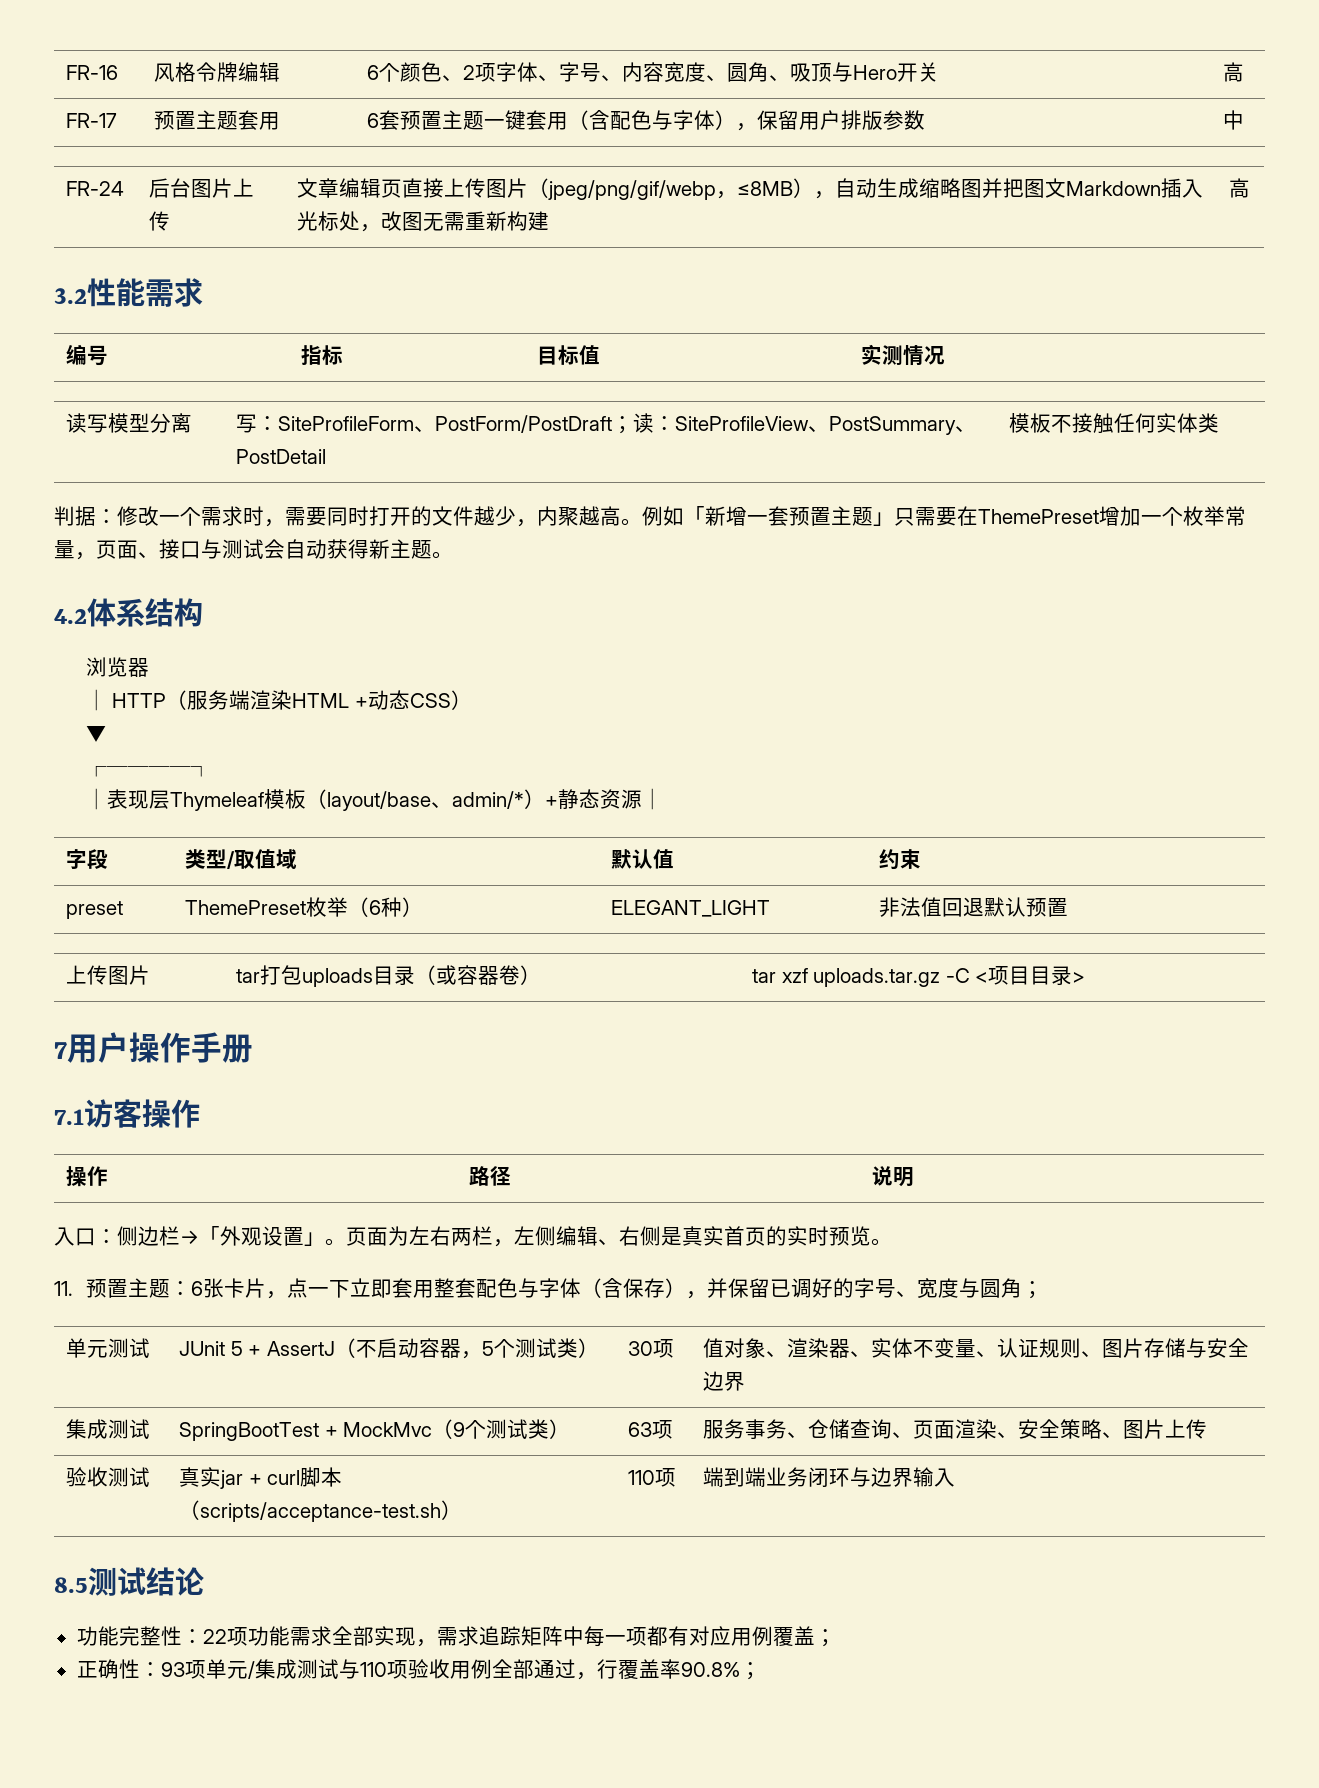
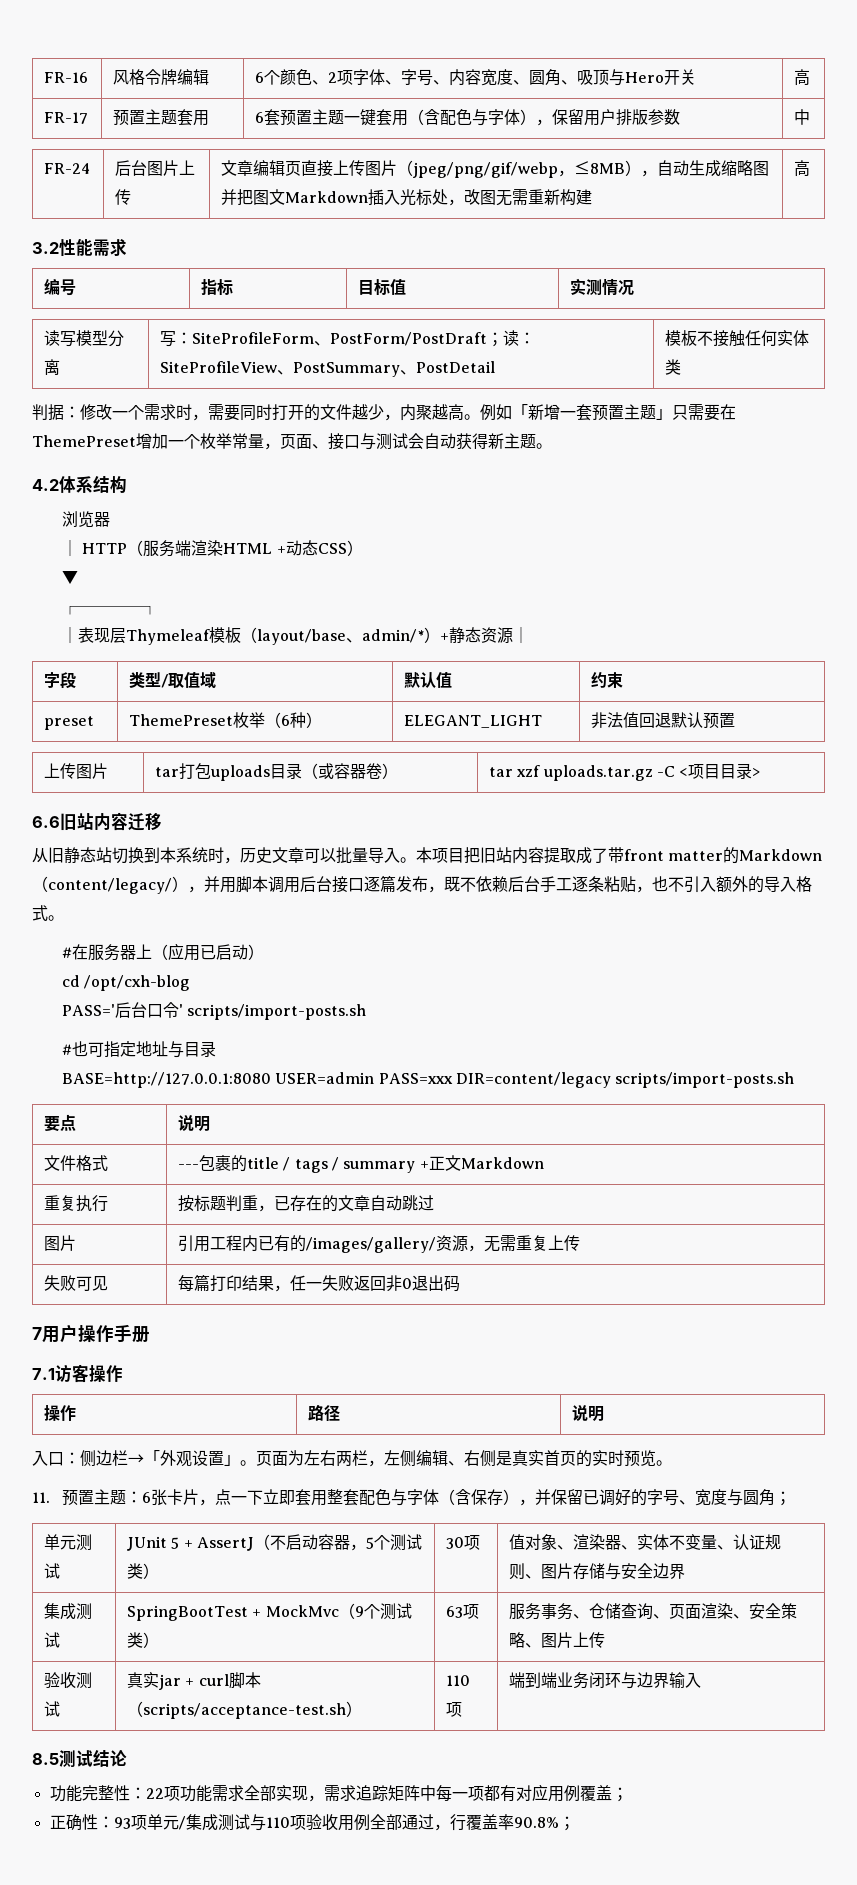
(1086, 977) none -> [32,812,162,831] [32,847,823,864] [32,875,812,894] [32,905,64,921] [61,943,264,961] [61,975,191,991] [61,1002,367,1020] [61,1041,216,1058] [61,1072,795,1088] [44,1114,77,1132] [178,1115,211,1132] [44,1155,109,1171] [178,1155,544,1173] [44,1195,109,1212] [178,1195,435,1212] [44,1235,77,1251] [178,1235,581,1253] [44,1275,109,1291] [178,1274,461,1292] // 6.6旧站内容迁移 // 从旧静态站切换到本系统时，历史文章可以批量导入。本项目把旧站内容提取成了带front matter的Markdown（content/legacy/），并用脚本调用后台接口逐篇发布，既不依赖后台手工逐条粘贴，也不引入额外的导入格式。 // #在服务器上（应用已启动） // cd /opt/cxh-blog // PASS='后台口令' scripts/import-posts.sh // #也可指定地址与目录 // BASE=http://127.0.0.1:8080 USER=admin PASS=xxx DIR=content/legacy scripts/import-posts.sh // 要点 | 说明 // 文件格式 | ---包裹的title / tags / summary +正文Markdown // 重复执行 | 按标题判重，已存在的文章自动跳过 // 图片 | 引用工程内已有的/images/gallery/资源，无需重复上传 // 失败可见 | 每篇打印结果，任一失败返回非0退出码

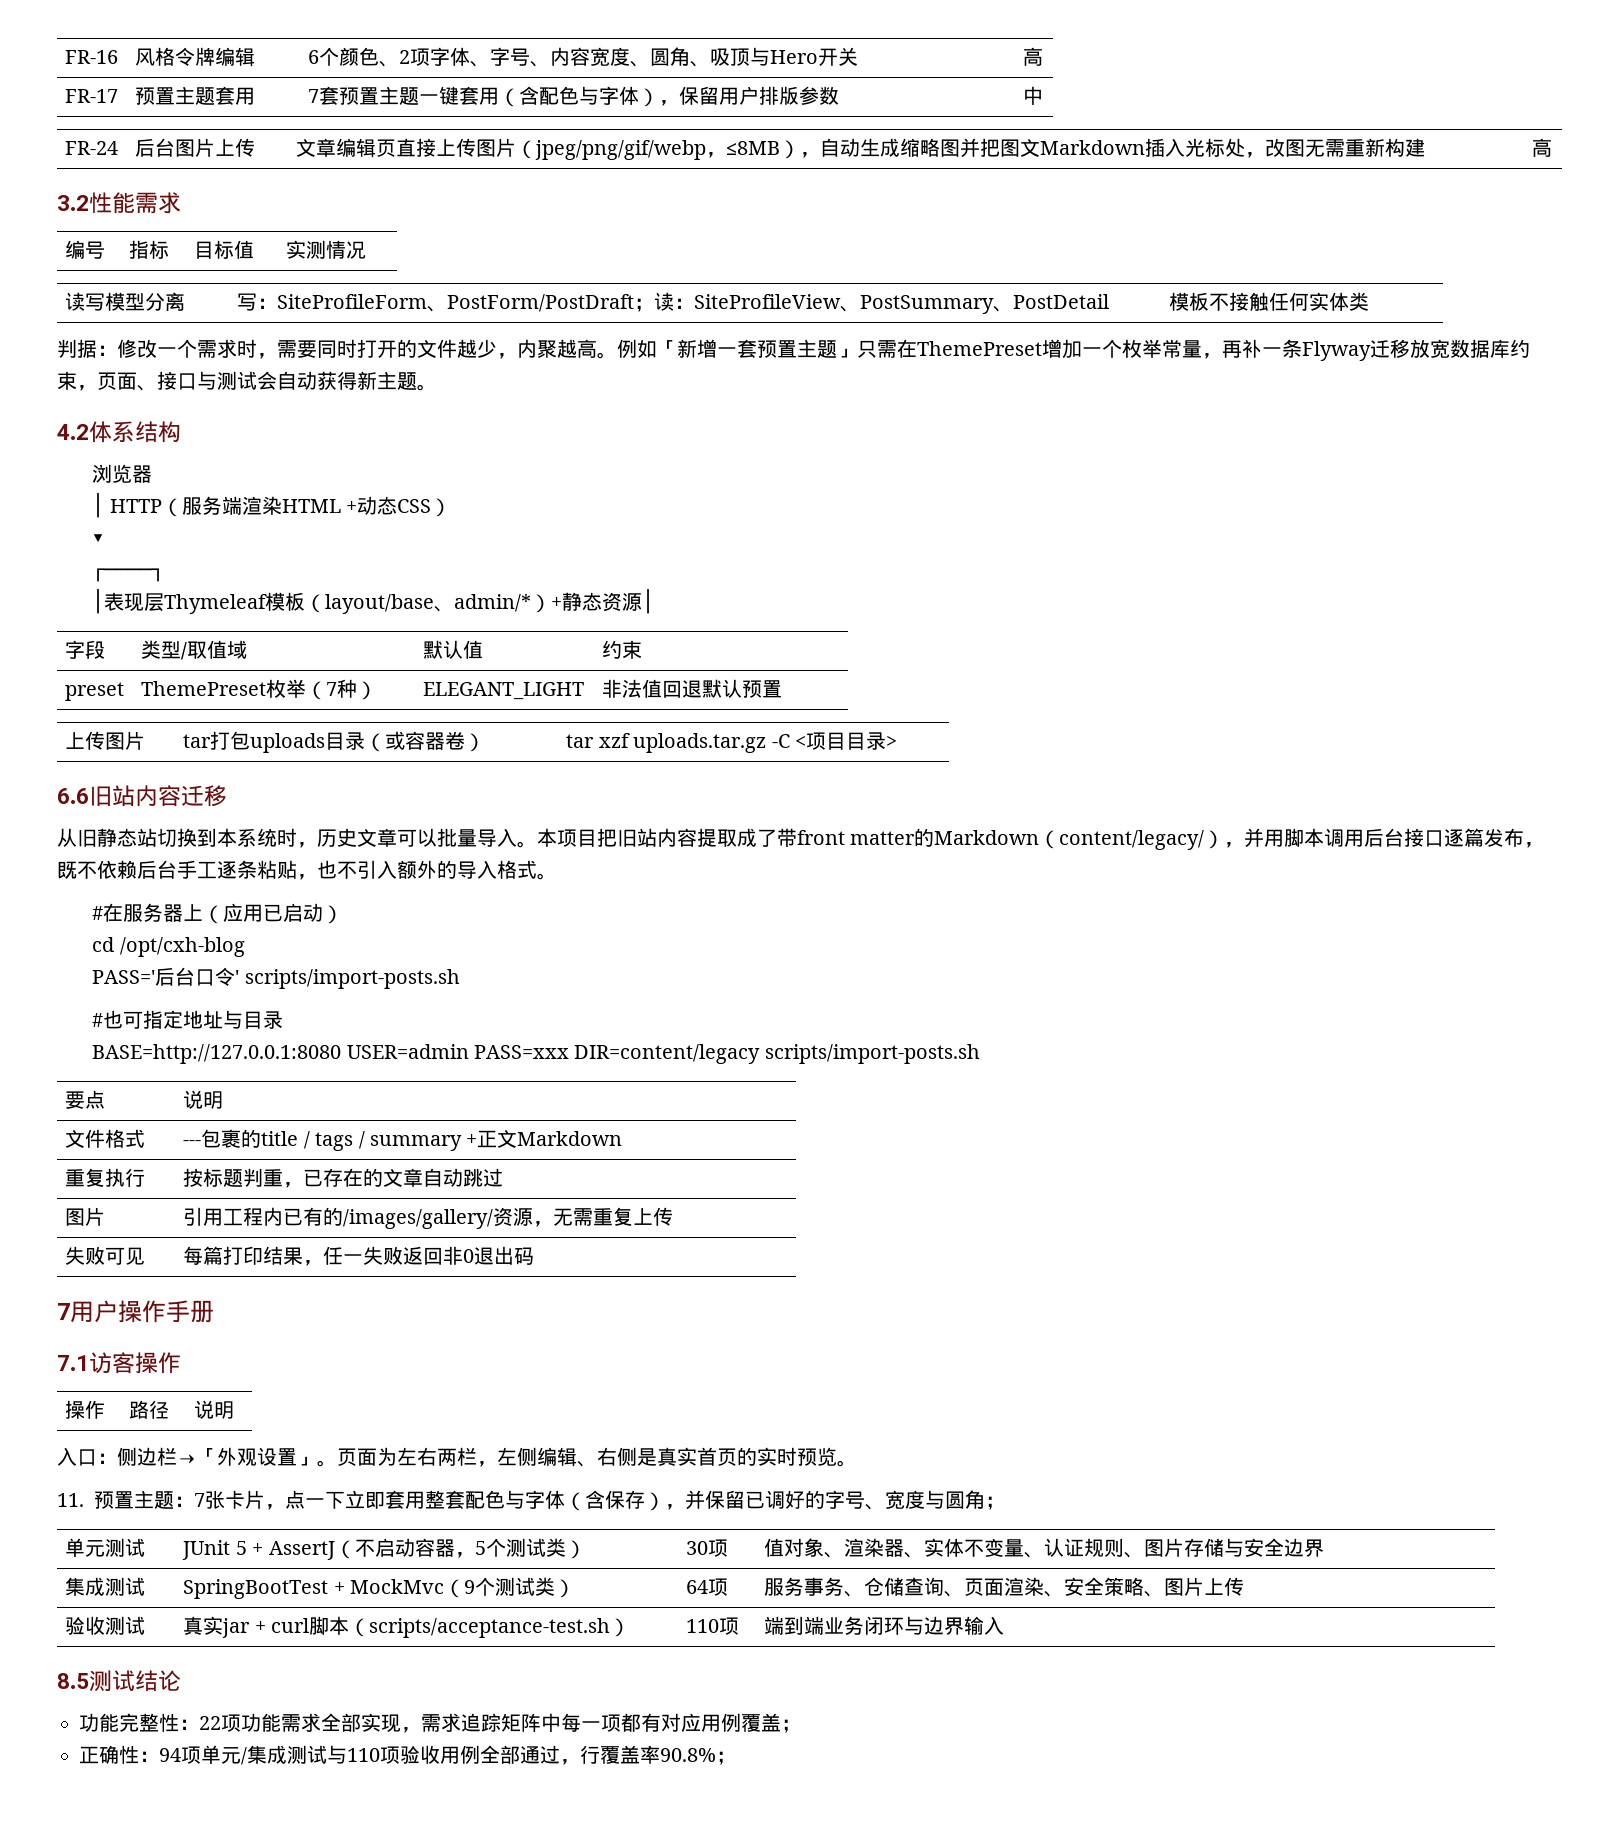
[255,112,265,123] 6 -> [308,89,320,103] 7
[704,404,720,421] 要 -> (897, 349) none
(280, 446) none -> [1222,339,1530,361] [57,371,97,391] 再补一条Flyway迁移放宽数据库约束，
[281,715,291,726] 6 -> [326,682,338,696] 7
[141,1492,151,1503] 6 -> [194,1493,205,1507] 7
[446,1606,464,1618] 63 -> [686,1580,709,1594] 64
[113,1817,131,1829] 93 -> [159,1748,181,1762] 94

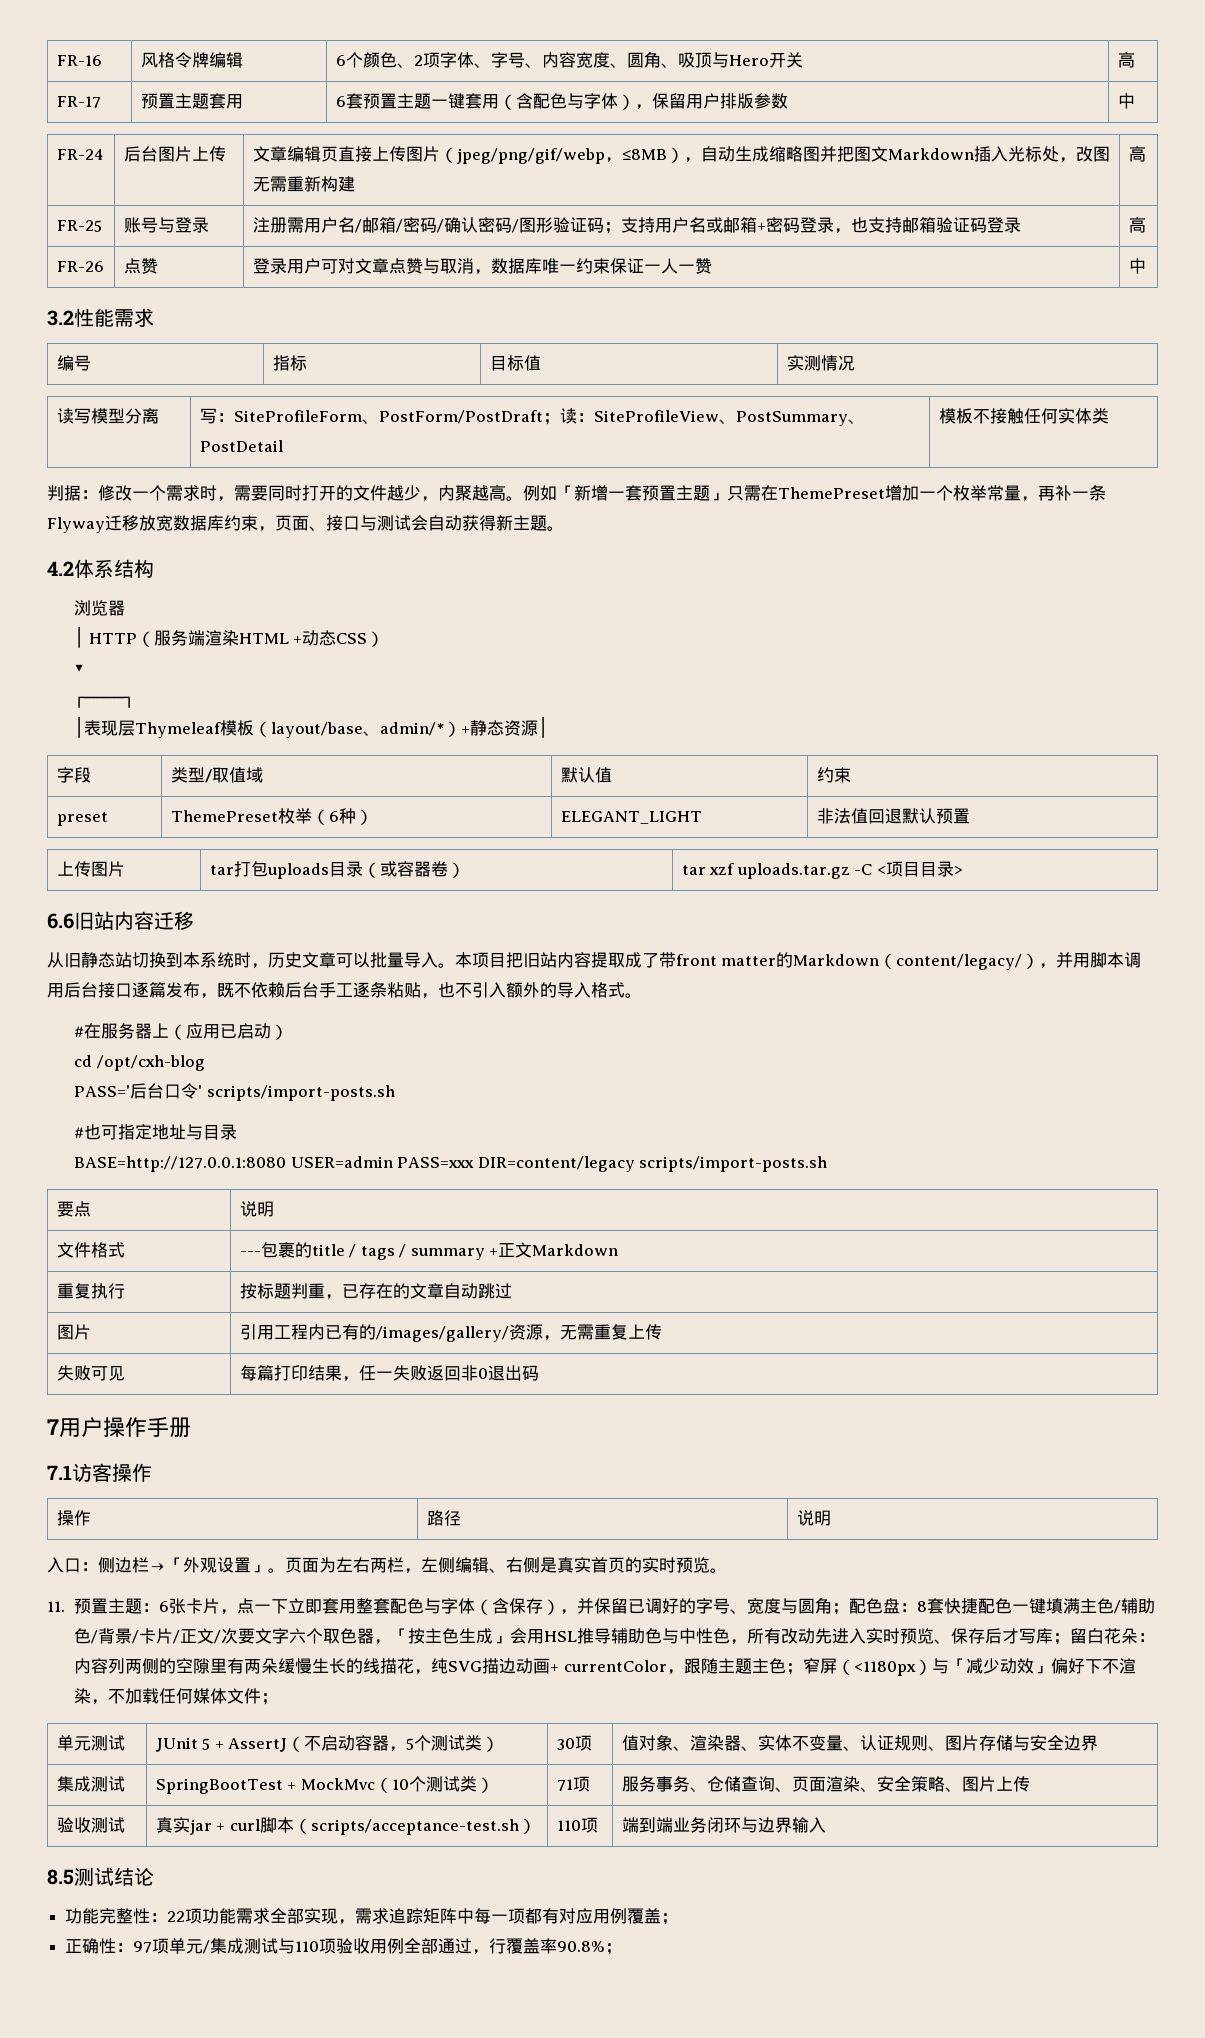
[308,89,320,103] 7 -> [335,96,346,107] 6
(1553, 147) none -> [56,220,102,232] [123,217,209,233] [252,217,1021,234] [1128,217,1146,233] [56,261,104,272] [123,258,158,274] [252,258,712,275] [1128,258,1146,274] // FR-25 | 账号与登录 | 注册需用户名/邮箱/密码/确认密码/图形验证码；支持用户名或邮箱+密码登录，也支持邮箱验证码登录 | 高 // FR-26 | 点赞 | 登录用户可对文章点赞与取消，数据库唯一约束保证一人一赞 | 中
[326,682,338,696] 7 -> [328,811,339,822] 6
[194,1493,205,1507] 7 -> [159,1601,170,1612] 6
(1005, 1503) none -> [849,1598,1156,1614] [74,1628,1156,1645] [74,1658,1136,1676] [74,1688,279,1705] 配色盘：8套快捷配色一键填满主色/辅助色/背景/卡片/正文/次要文字六个取色器，「按主色生成」会用HSL推导辅助色与中性色，所有改动先进入实时预览、保存后才写库；留白花朵：内容列两侧的空隙里有两朵缓慢生长的线描花，纯SVG描边动画+ currentColor，跟随主题主色；窄屏（<1180px）与「减少动效」偏好下不渲染，不加载任何媒体文件；
[464,1577,576,1598] [686,1580,709,1594] 9个测试类） | 64 -> [391,1776,494,1793] [556,1779,573,1791] 10个测试类） | 71
[159,1748,181,1762] 94 -> [133,1941,153,1953] 97

